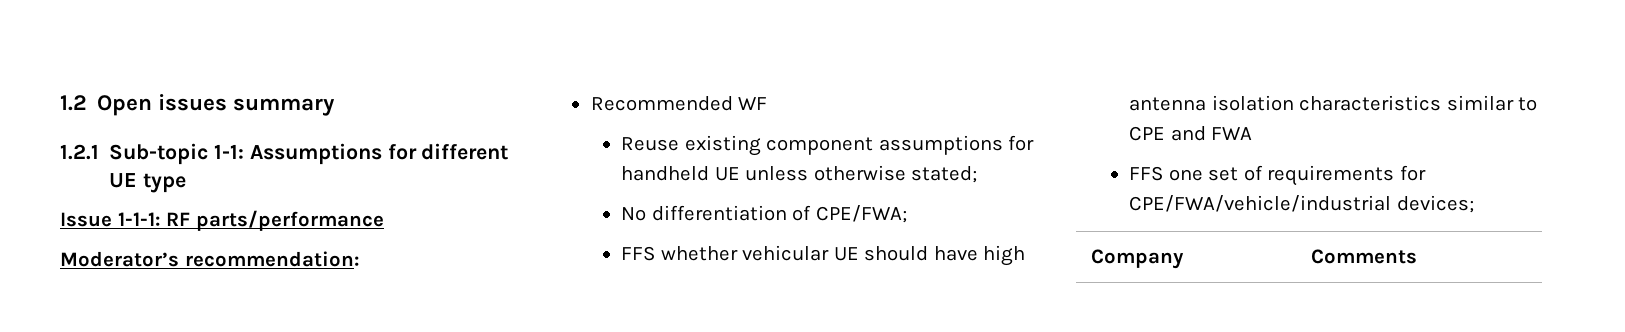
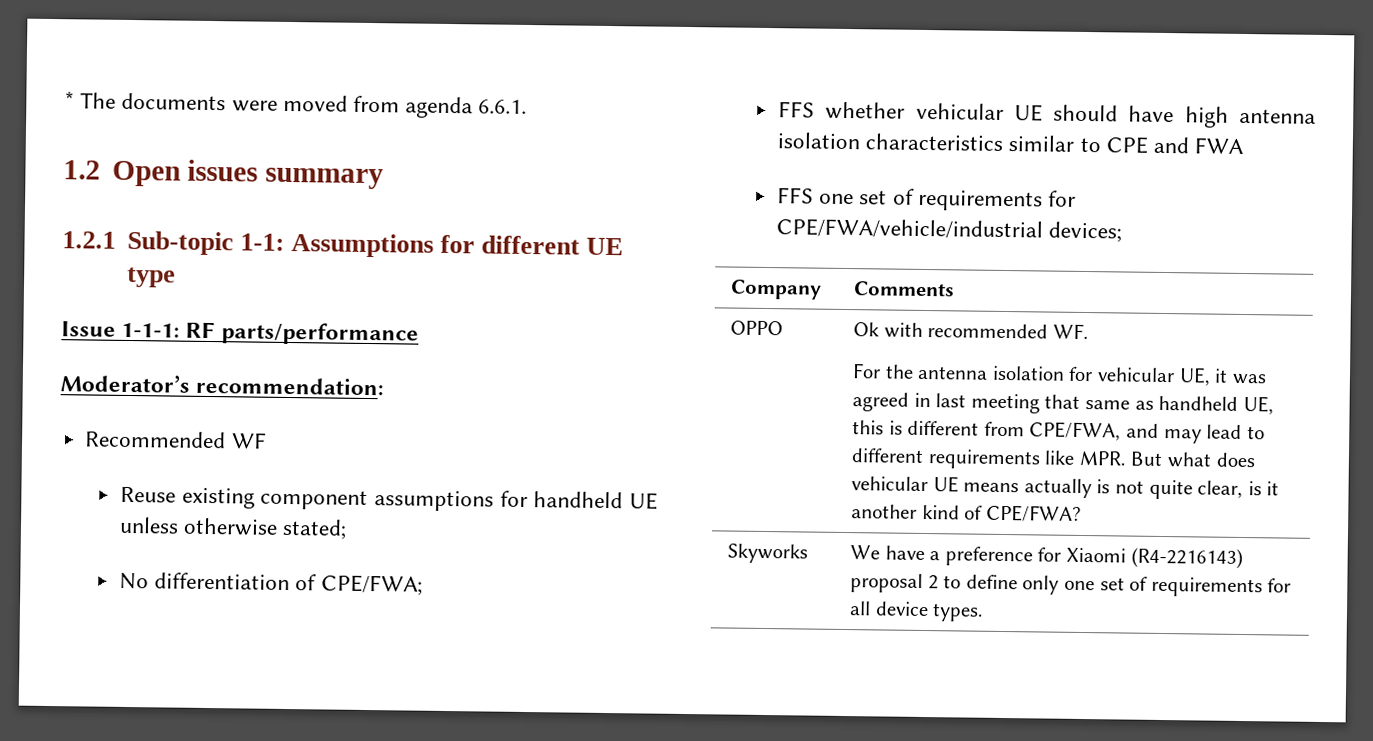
(60, 103) none -> [64,91,528,119] * The documents were moved from agenda 6.6.1. //
(1418, 256) none -> [730,320,784,336] [853,322,1089,340] [852,363,1266,386] [852,392,1274,415] [852,420,1265,444] [851,448,1256,470] [851,476,1280,500] [851,504,1081,522] [727,543,809,564] [850,545,1243,570] [850,573,1292,598] [849,601,985,622] // OPPO | Ok with recommended WF. // For the antenna isolation for vehicular UE, it was agreed in last meeting that same as handheld UE, this is different from CPE/FWA, and may lead to different requirements like MPR. But what does vehicular UE means actually is not quite clear, is it another kind of CPE/FWA? // Skyworks | We have a preference for Xiaomi (R4-2216143) proposal 2 to define only one set of requirements for all device types.

